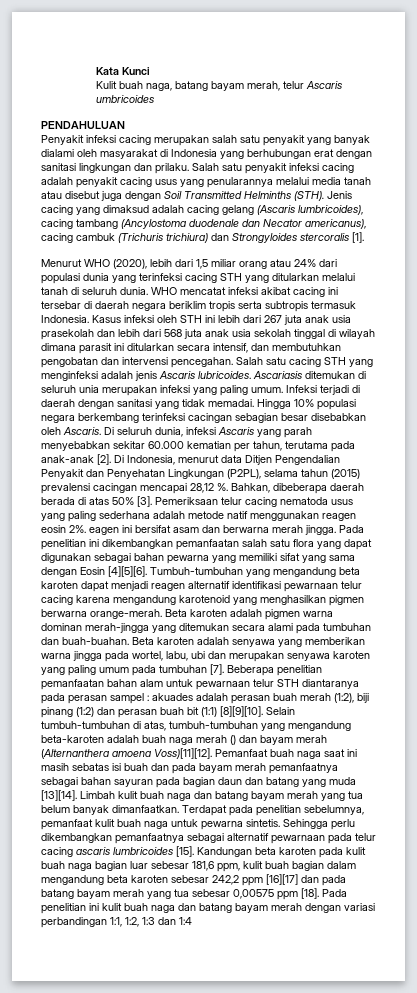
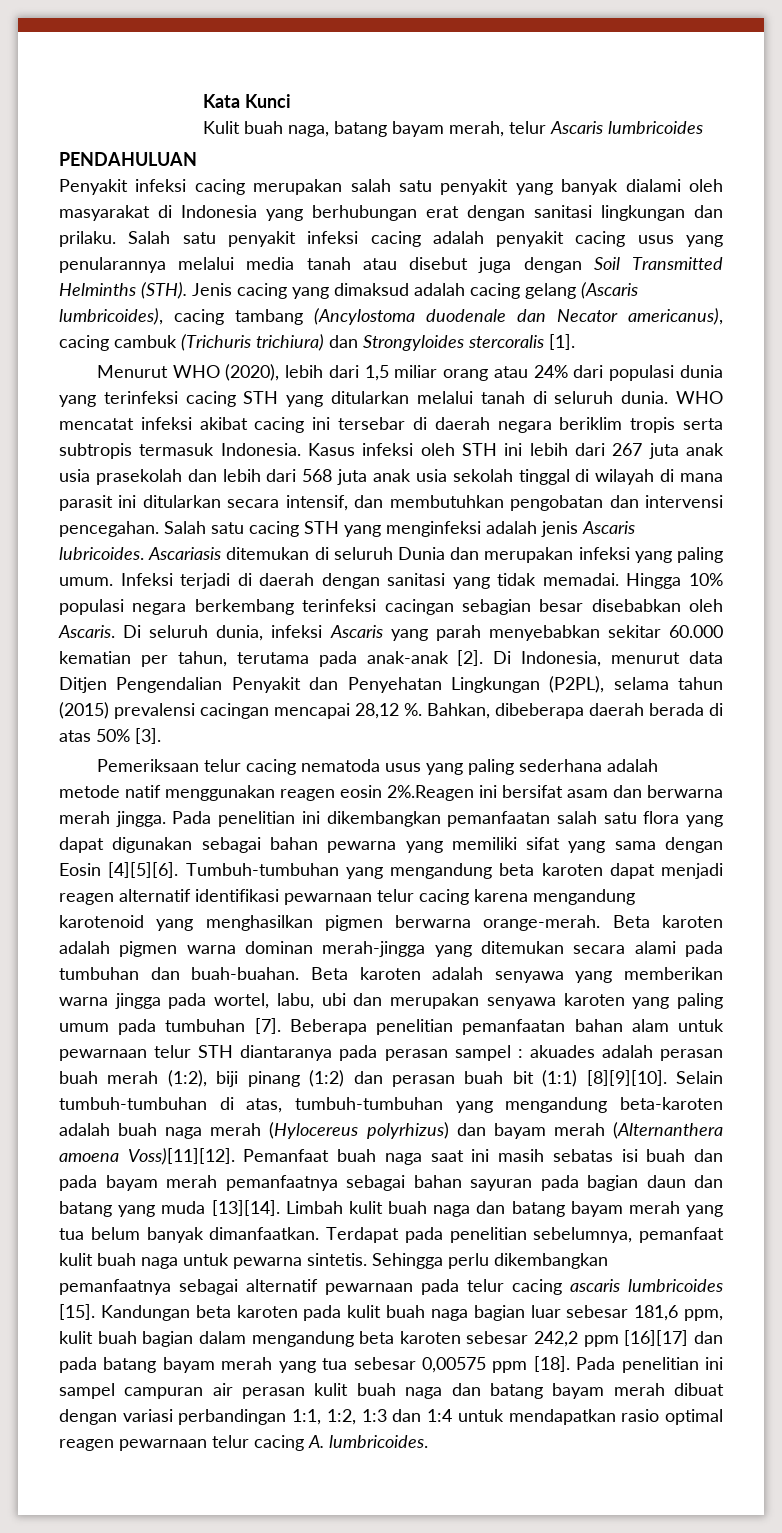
[95,95,154,103] umbricoides -> [607,121,703,134] lumbricoides
[41,343,76,351] dimana -> [660,469,723,482] di mana
[79,385,99,393] unia -> [397,547,480,560] Dunia dan
(152, 501) none -> (161, 736) //
[69,525,119,535] 2%. eagen -> [387,785,474,801] 2%.Reagen
[230,735,236,745] () -> [269,1122,449,1139] (Hylocereus polyrhizus)
[102,903,302,913] kulit buah naga dan batang bayam merah -> [59,1383,725,1399] sampel campuran air perasan kulit buah naga dan batang bayam merah dibuat
(192, 921) none -> [457,1409,724,1425] [59,1435,428,1451] untuk mendapatkan rasio optimal reagen pewarnaan telur cacing A. lumbricoides.

